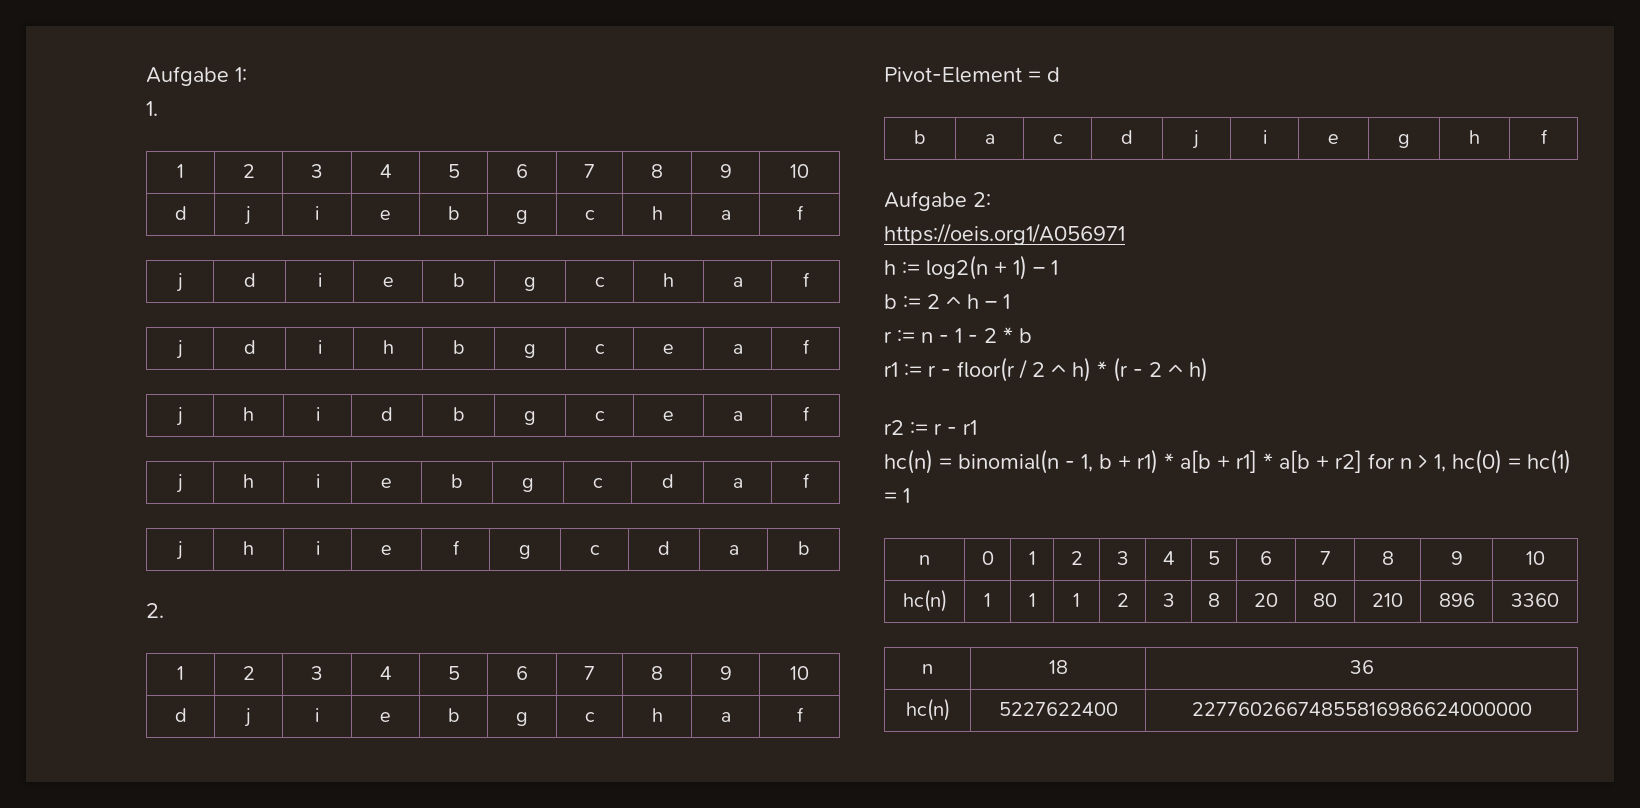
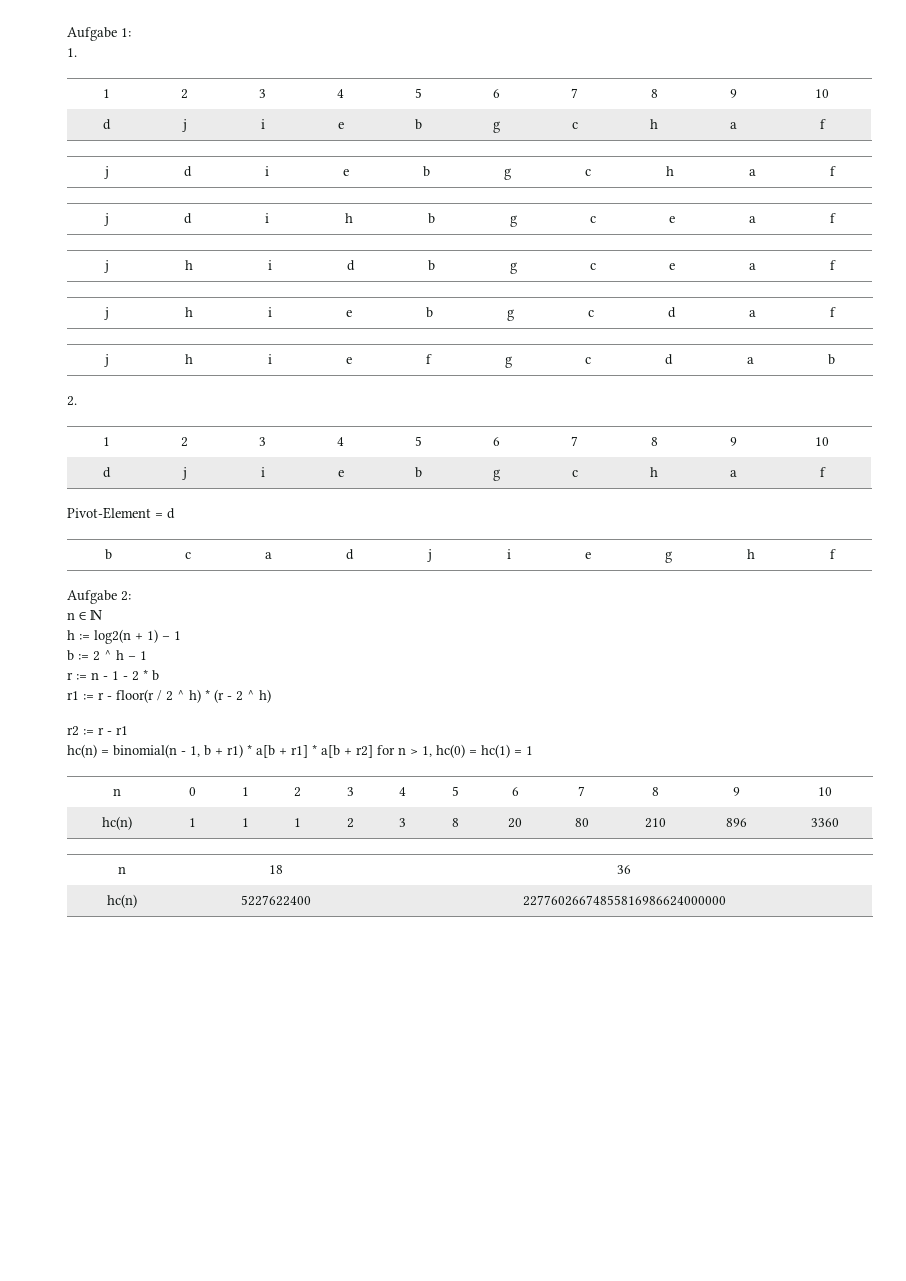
[984,134,995,144] [1052,134,1063,144] | a | c -> [185,552,191,559] [264,552,272,559] | c | a
[884,223,1125,245] https://oeis.org1/A056971 -> [67,610,105,621] n ∈ ℕ

